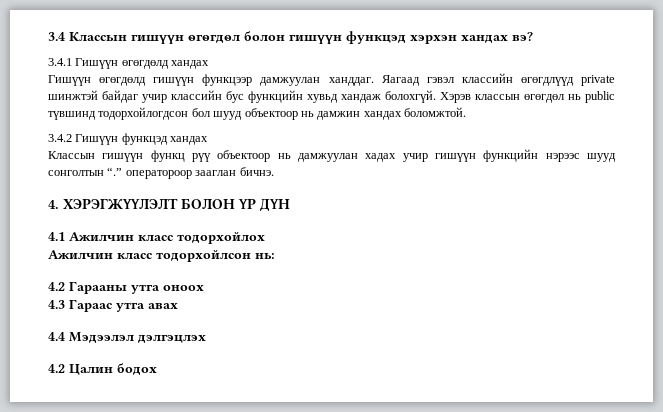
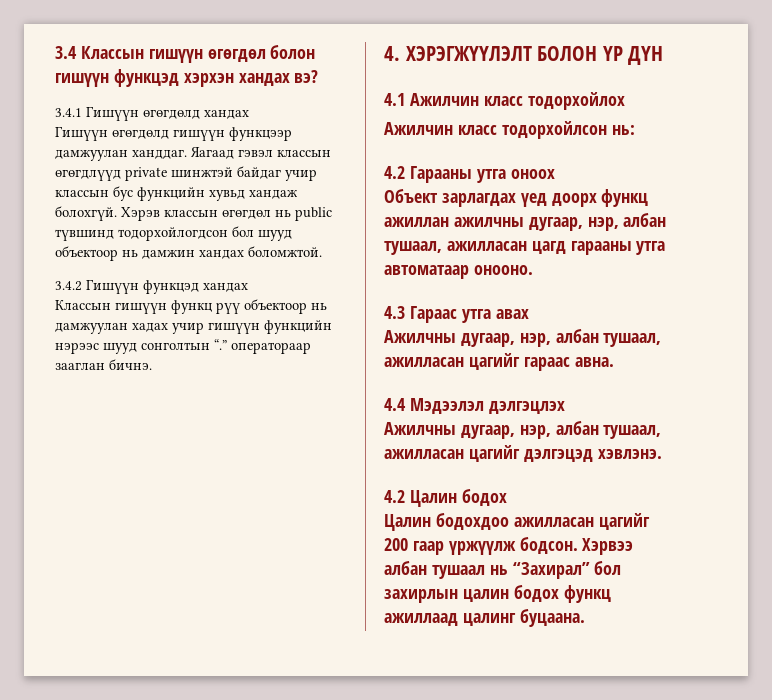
[461,73,513,83] классийн -> [277,150,331,157] классын
[171,90,222,100] классийн -> [55,190,109,197] классын
[125,170,192,179] оператороор -> [231,342,311,354] оператораар
[48,299,178,312] [48,332,206,344] [48,363,157,376] 4.3 Гараас утга авах // 4.4 Мэдээлэл дэлгэцлэх // 4.2 Цалин бодох -> [384,189,649,207] [384,213,667,231] [384,241,666,255] [384,265,533,279] [384,306,529,323] [384,329,662,347] [384,353,614,371] [384,398,565,414] [384,421,662,439] [384,445,662,462] [384,489,507,507] [384,513,650,531] [384,537,634,555] [384,561,622,579] [384,585,611,603] [384,609,585,627] Объект зарлагдах үед доорх функц ажиллан ажилчны дугаар, нэр, албан тушаал, ажилласан цагд гарааны утга автоматаар онооно. // 4.3 Гараас утга авах // Ажилчны дугаар, нэр, албан тушаал, ажилласан цагийг гараас авна. // 4.4 Мэдээлэл дэлгэцлэх // Ажилчны дугаар, нэр, албан тушаал, ажилласан цагийг дэлгэцэд хэвлэнэ. // 4.2 Цалин бодох // Цалин бодохдоо ажилласан цагийг 200 гаар үржүүлж бодсон. Хэрвээ албан тушаал нь “Захирал” бол захирлын цалин бодох функц ажиллаад цалинг буцаана.

